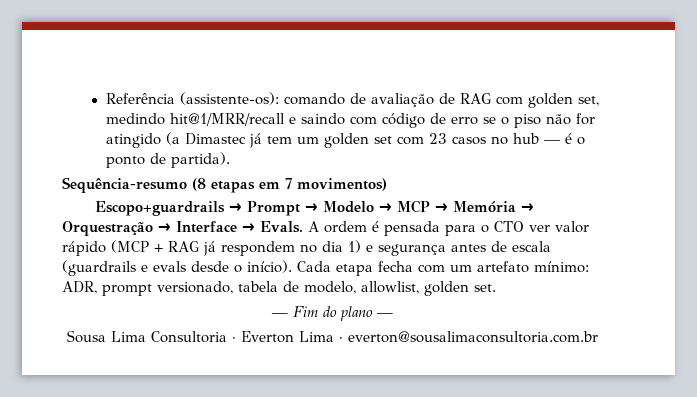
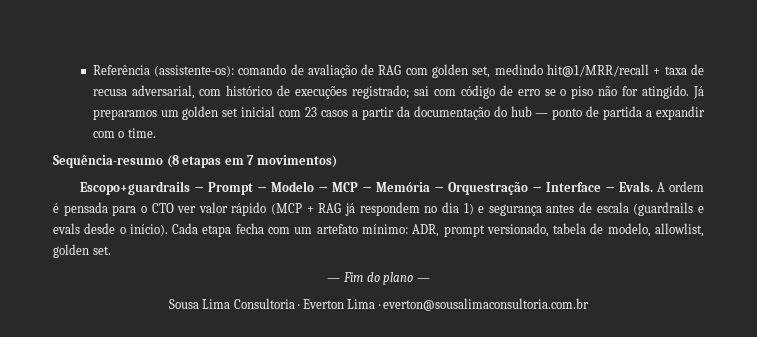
[288,113,345,125] e saindo -> [653,64,704,75] [92,85,429,99] + taxa de recusa adversarial, com histórico de execuções registrado; sai
[105,132,292,148] atingido (a Dimastec já tem -> [642,85,704,99] [92,109,157,120] atingido. Já preparamos
(392, 140) none -> [241,106,276,117] inicial
[490,133,585,145] [105,152,230,168] no hub — é o ponto de partida). -> [351,106,706,120] [92,128,156,138] a partir da documentação do hub — ponto de partida a expandir com o time.

